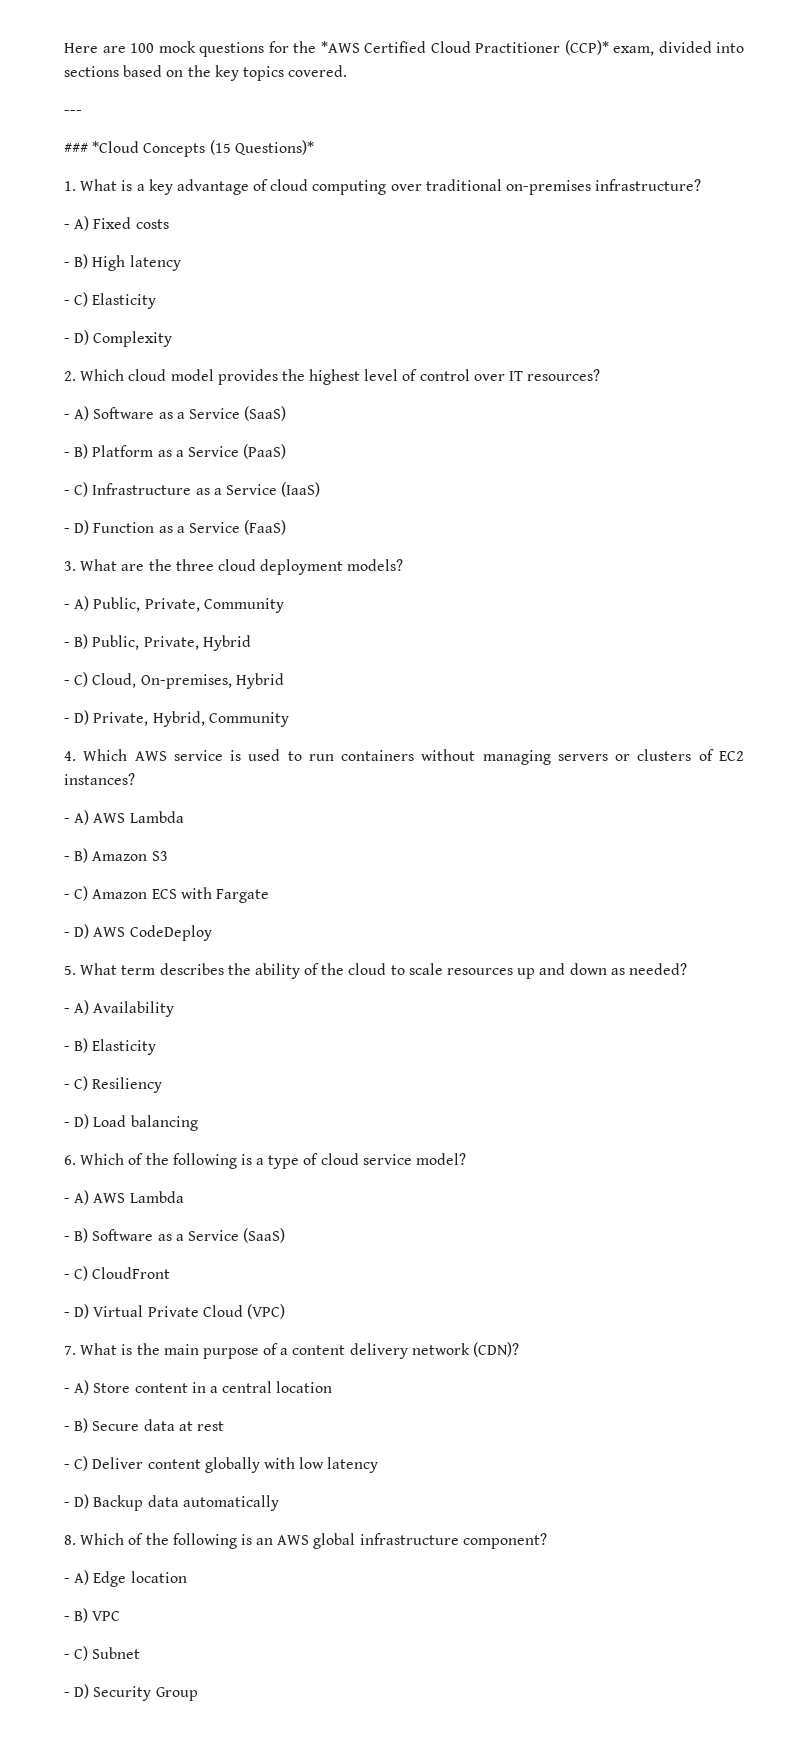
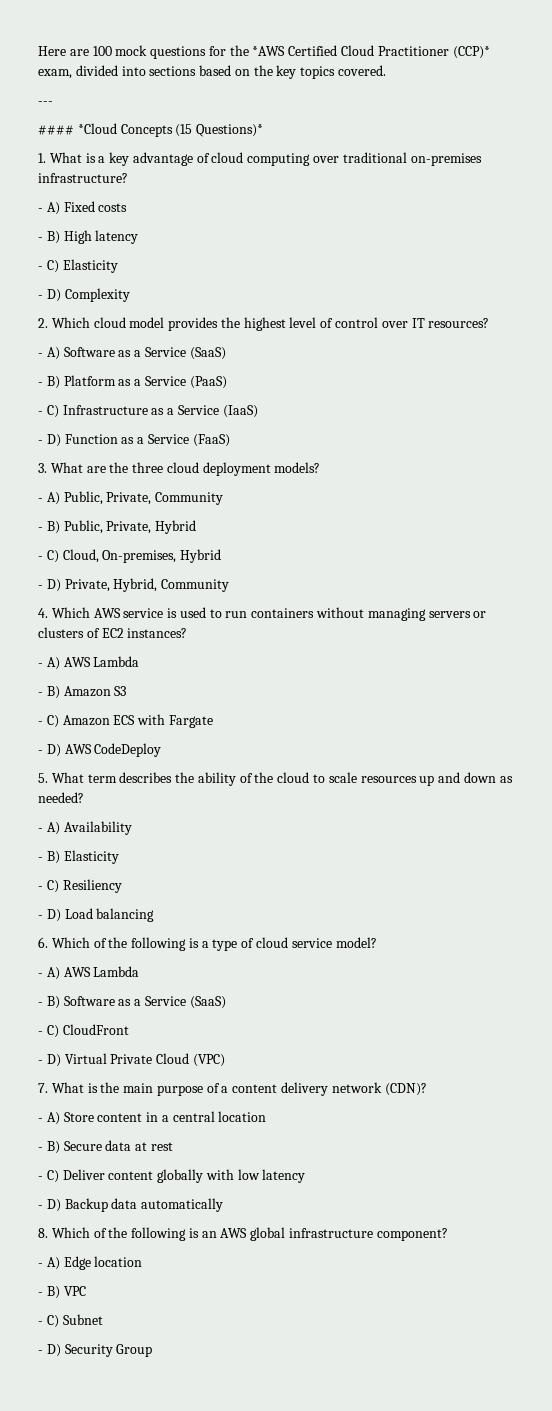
[64,143,88,153] ### -> [38,125,74,135] ####

